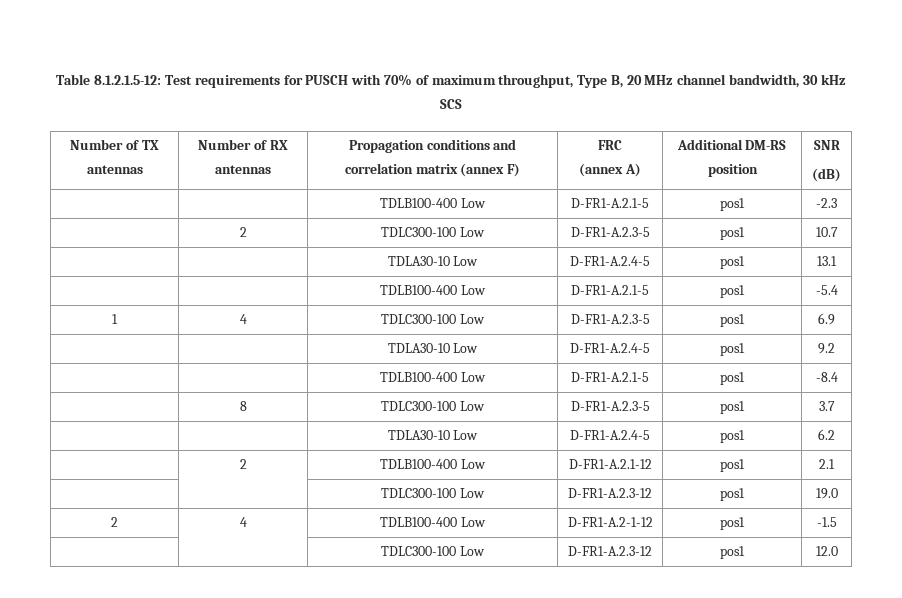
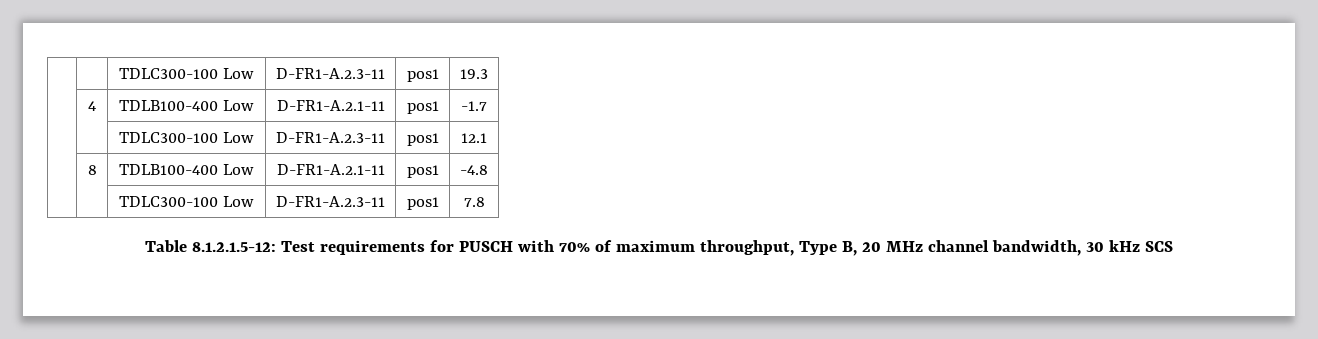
(56, 79) none -> [119,68,254,79] [276,68,385,79] [406,69,439,82] [460,69,488,79] [88,101,96,111] [119,100,254,111] [276,100,385,111] [406,101,439,114] [461,101,487,111] [119,132,254,143] [276,132,385,143] [406,133,439,146] [461,133,487,143] [87,165,97,175] [119,164,254,175] [276,164,385,175] [406,165,439,178] [460,165,488,175] [119,196,254,207] [276,196,385,207] [406,197,439,210] [463,197,485,207] | | TDLC300-100 Low | D-FR1-A.2.3-11 | pos1 | 19.3 // | 4 | TDLB100-400 Low | D-FR1-A.2.1-11 | pos1 | -1.7 // | | TDLC300-100 Low | D-FR1-A.2.3-11 | pos1 | 12.1 // | 8 | TDLB100-400 Low | D-FR1-A.2.1-11 | pos1 | -4.8 // | | TDLC300-100 Low | D-FR1-A.2.3-11 | pos1 | 7.8 //
[70,139,159,150] [86,165,143,174] [198,139,288,150] [215,165,271,174] [348,139,517,153] [344,163,521,177] [598,140,622,150] [579,163,641,177] [676,139,787,150] [707,164,758,177] [813,140,840,150] [812,168,841,182] [380,198,486,208] [571,198,649,208] [720,198,745,211] [816,198,837,208] [239,227,247,237] [381,227,485,237] [570,227,650,237] [720,227,745,240] [815,227,838,237] [387,256,479,266] [570,256,650,266] [720,256,745,269] [817,256,837,266] [380,285,486,295] [571,285,649,295] [720,285,745,298] [815,285,838,295] [112,314,118,324] [239,314,247,324] [381,314,485,324] [570,314,650,324] [720,314,745,327] [818,313,835,325] [387,343,479,353] [570,343,650,353] [720,343,745,356] [818,343,835,354] [380,372,486,382] [571,372,649,382] [720,372,745,385] [815,372,838,382] [239,401,247,411] [381,401,485,411] [570,401,650,411] [720,401,745,414] [818,401,835,411] [387,430,479,440] [570,430,650,440] [720,430,745,443] [818,429,835,440] [239,459,247,469] [380,459,486,469] [568,459,652,469] [720,459,745,472] [819,459,835,469] [381,488,485,498] [568,488,652,498] [720,488,745,501] [815,488,838,499] [111,517,118,527] [239,517,247,527] [380,517,486,527] [567,517,653,527] [720,517,745,530] [816,517,837,527] [381,546,485,556] [568,546,652,556] [720,546,745,559] [815,546,838,556] // Number of TX antennas | Number of RX antennas | Propagation conditions and correlation matrix (annex F) | FRC // (annex A) | Additional DM-RS position | SNR // (dB) // | | TDLB100-400 Low | D-FR1-A.2.1-5 | pos1 | -2.3 // | 2 | TDLC300-100 Low | D-FR1-A.2.3-5 | pos1 | 10.7 // | | TDLA30-10 Low | D-FR1-A.2.4-5 | pos1 | 13.1 // | | TDLB100-400 Low | D-FR1-A.2.1-5 | pos1 | -5.4 // 1 | 4 | TDLC300-100 Low | D-FR1-A.2.3-5 | pos1 | 6.9 // | | TDLA30-10 Low | D-FR1-A.2.4-5 | pos1 | 9.2 // | | TDLB100-400 Low | D-FR1-A.2.1-5 | pos1 | -8.4 // | 8 | TDLC300-100 Low | D-FR1-A.2.3-5 | pos1 | 3.7 // | | TDLA30-10 Low | D-FR1-A.2.4-5 | pos1 | 6.2 // | 2 | TDLB100-400 Low | D-FR1-A.2.1-12 | pos1 | 2.1 // | | TDLC300-100 Low | D-FR1-A.2.3-12 | pos1 | 19.0 // 2 | 4 | TDLB100-400 Low | D-FR1-A.2-1-12 | pos1 | -1.5 // | | TDLC300-100 Low | D-FR1-A.2.3-12 | pos1 | 12.0 -> (1173, 246) none

